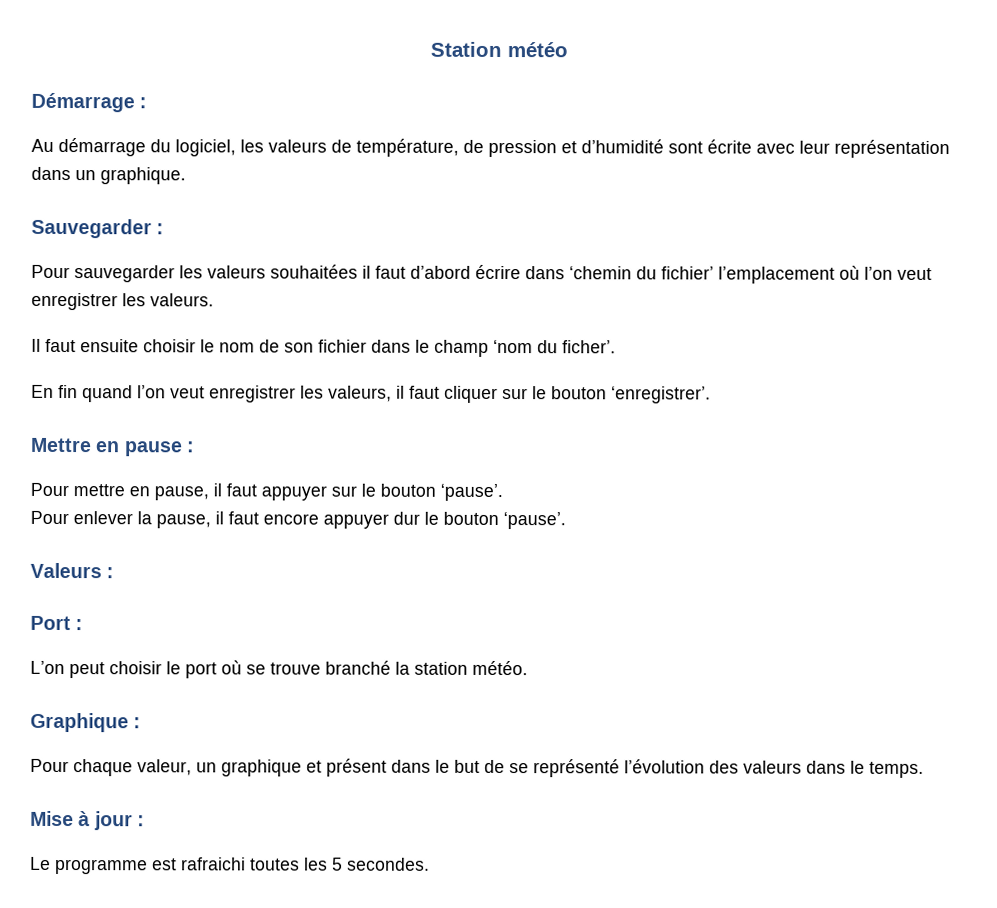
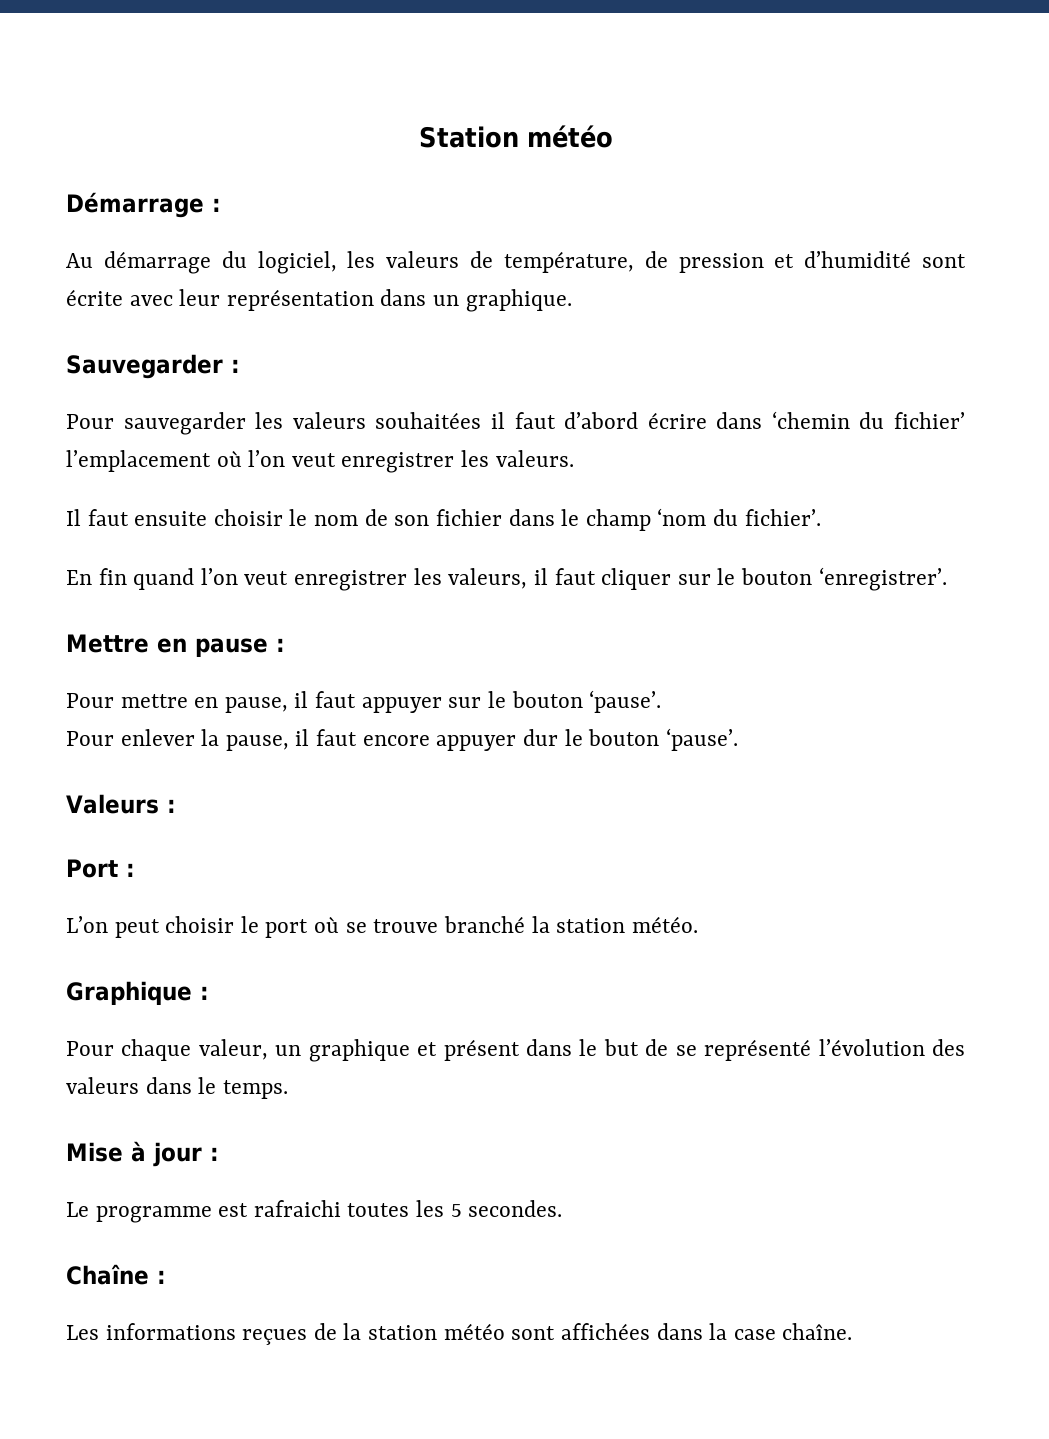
[562,340,616,354] ficher’. -> [744,509,821,526] fichier’.
(430, 864) none -> [66,1264,166,1285] [66,1323,853,1345] // Chaîne : // Les informations reçues de la station météo sont affichées dans la case chaîne.

